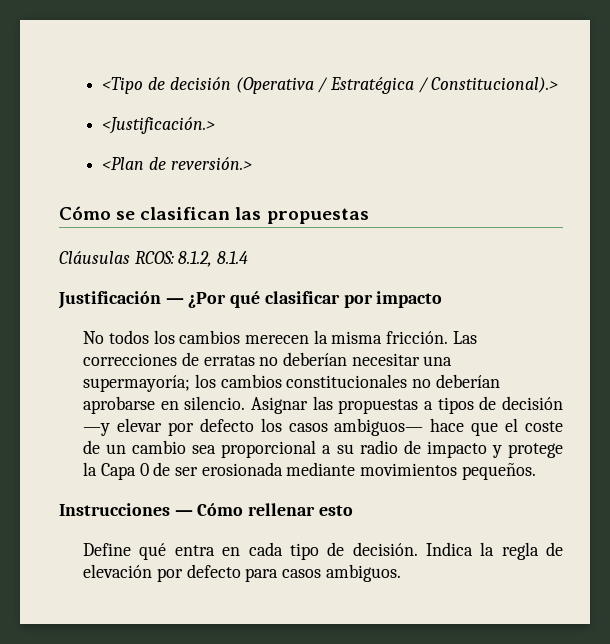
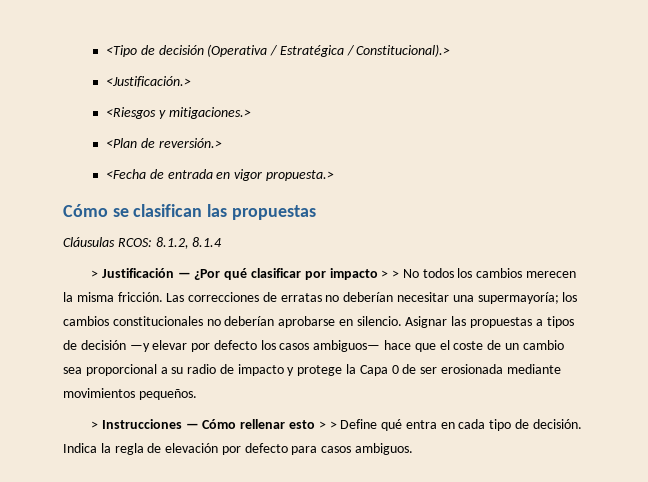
(216, 125) none -> [106,107,251,119] // <Riesgos y mitigaciones.>
(252, 163) none -> [106,169,334,181] // <Fecha de entrada en vigor propuesta.>
(249, 257) none -> [91,270,99,278] >
(443, 299) // -> [381,270,400,278] > >
(536, 471) none -> [91,421,99,429] >
(353, 510) // -> [318,421,337,429] > >

